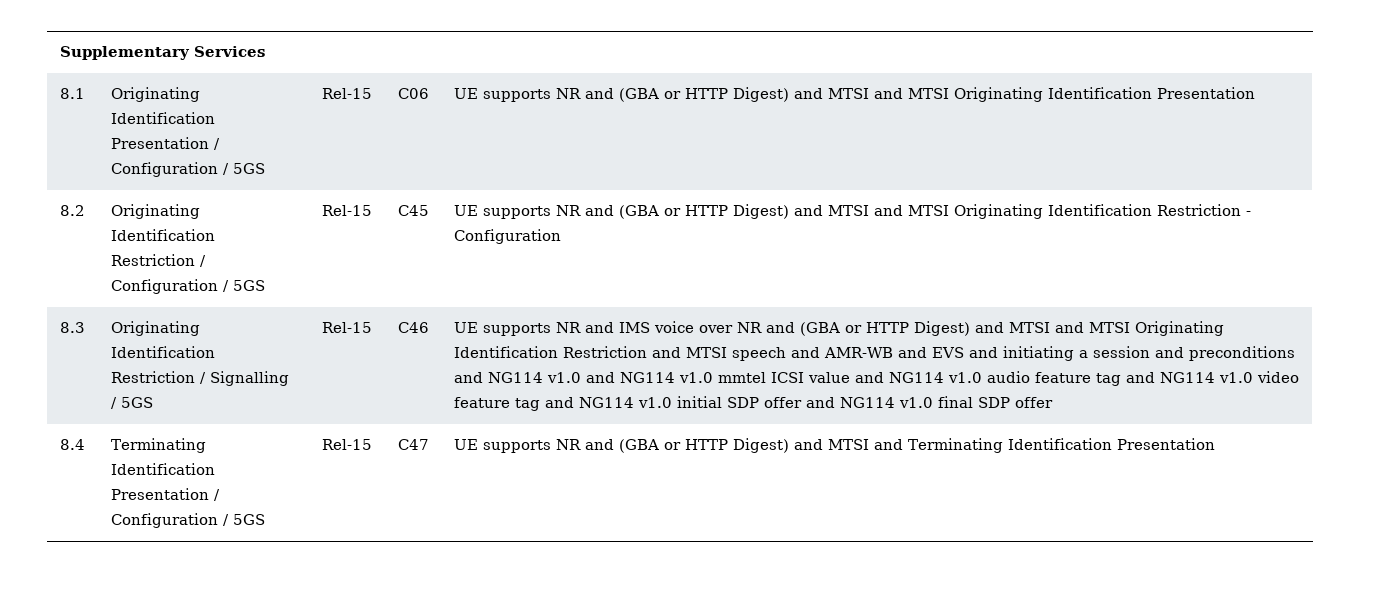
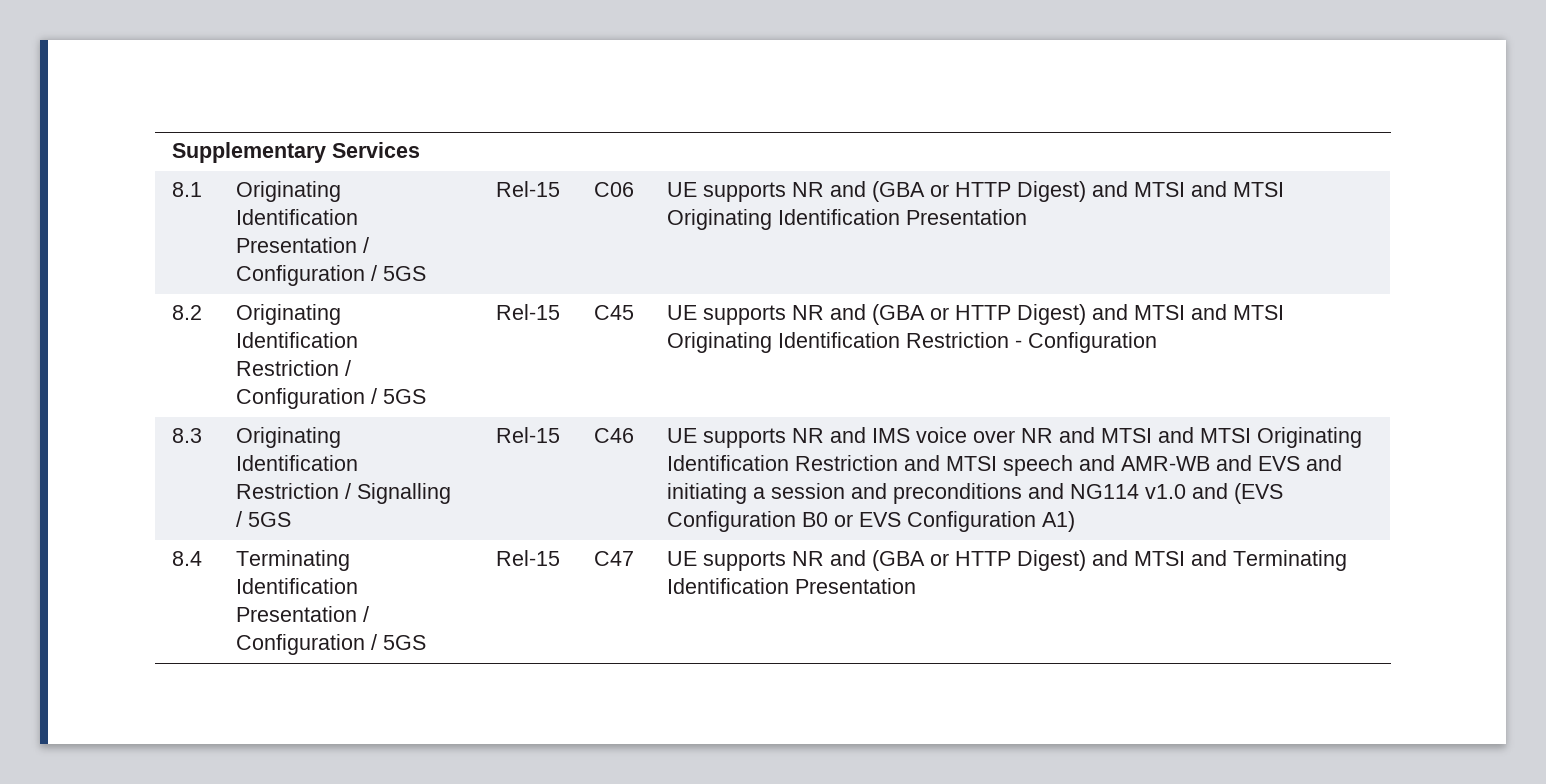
[799,321,1004,336] (GBA or HTTP Digest) and -> (1095, 435) none
[619,371,1299,386] [453,396,1053,411] NG114 v1.0 mmtel ICSI value and NG114 v1.0 audio feature tag and NG114 v1.0 video feature tag and NG114 v1.0 initial SDP offer and NG114 v1.0 final SDP offer -> [1233,483,1283,504] [666,511,1075,532] (EVS Configuration B0 or EVS Configuration A1)

